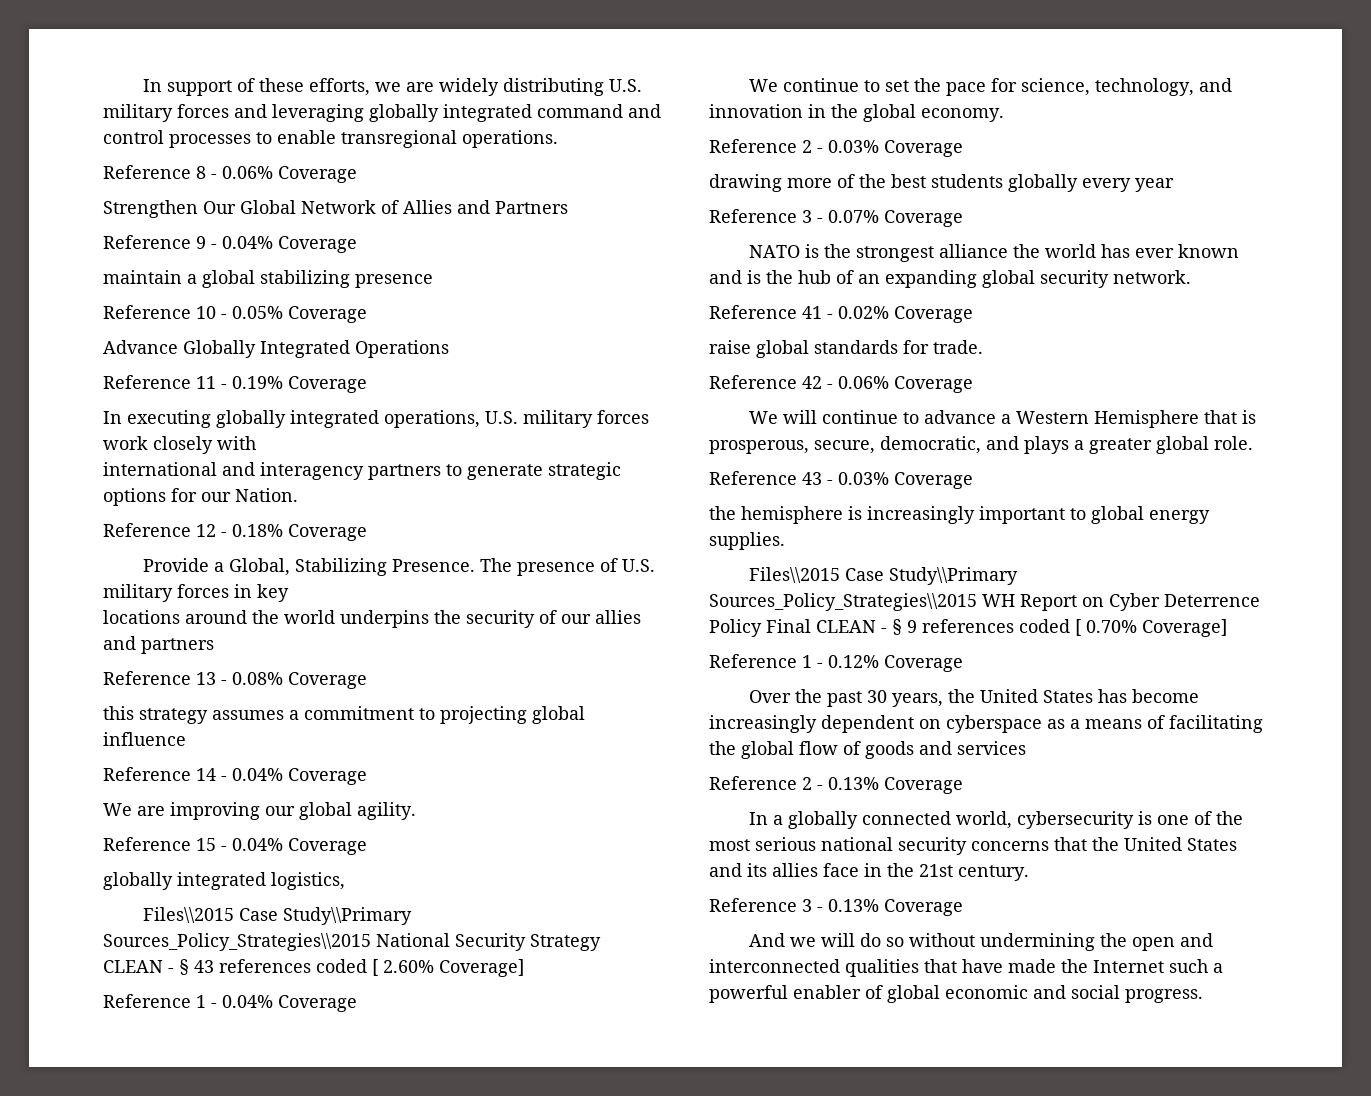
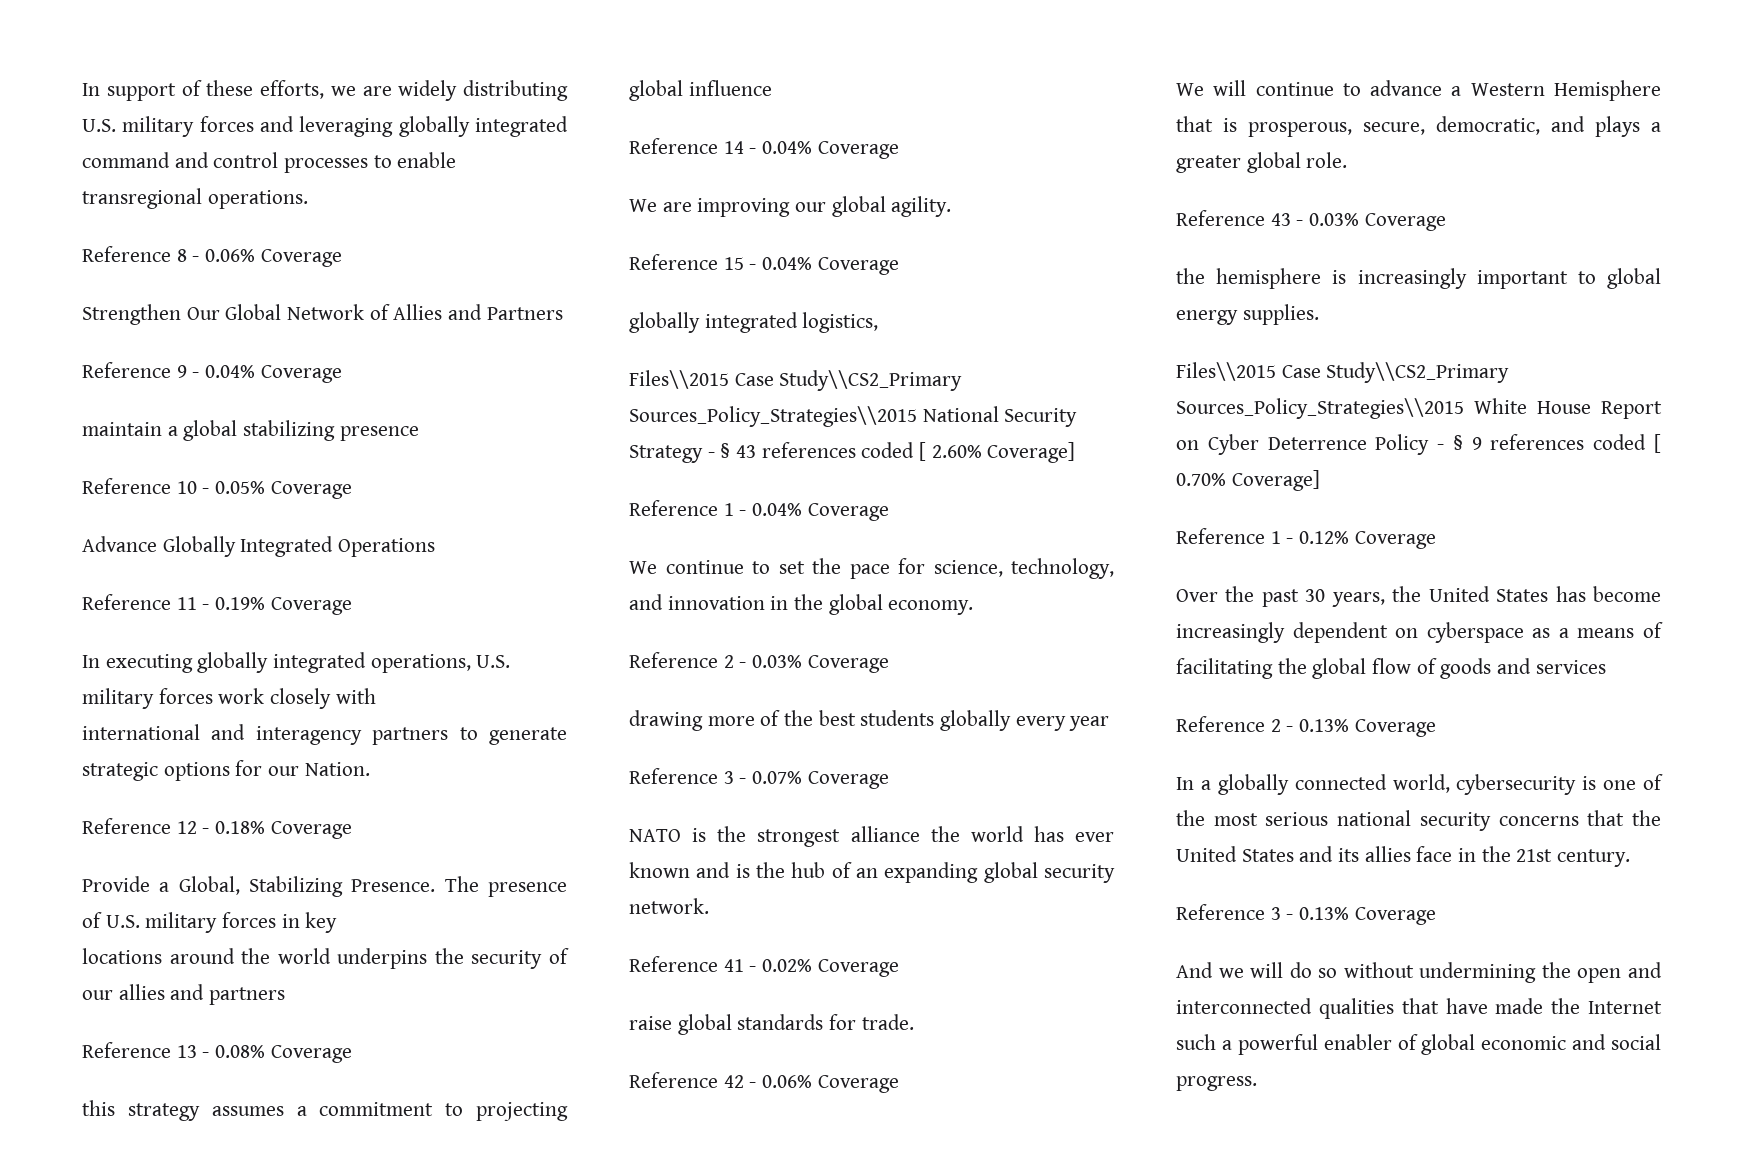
[283,907,413,925] Study\\Primary -> [779,370,963,391] Study\\CS2_Primary
[103,960,163,973] CLEAN -> (703, 454) none
[889,567,1019,585] [709,593,1015,611] Study\\Primary Sources_Policy_Strategies\\2015 WH -> [1326,362,1510,383] [1176,398,1591,419] Study\\CS2_Primary Sources_Policy_Strategies\\2015 White House
[766,619,876,633] Final CLEAN -> (1430, 444) none

